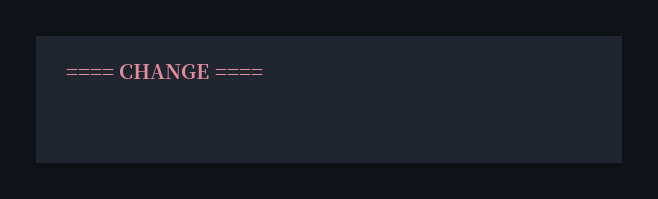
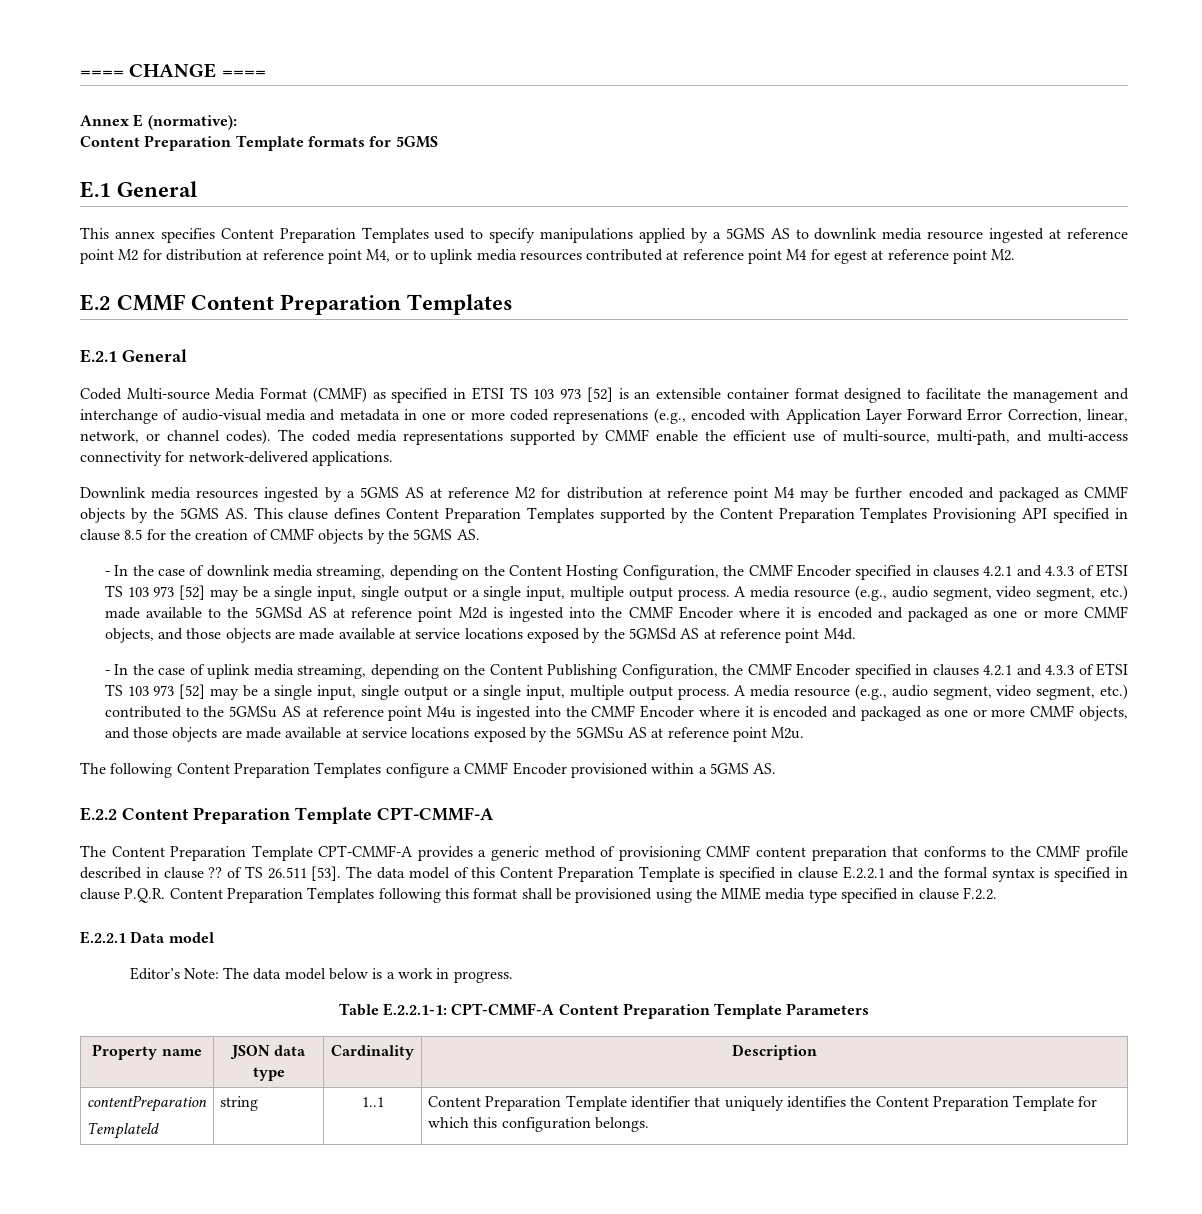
(263, 73) none -> [80,114,237,130] [80,135,438,151] [80,181,199,198] [80,227,1129,243] [80,249,1016,264] [80,294,514,315] [80,349,187,363] [80,387,1130,403] [80,408,1128,424] [80,429,1129,445] [80,451,393,466] [80,486,1128,502] [80,507,1128,523] [80,528,480,544] [104,564,1128,580] [104,585,1128,601] [104,606,1129,622] [104,628,856,643] [104,663,1129,679] [104,684,1128,700] [104,705,1128,721] [104,727,805,742] [80,762,777,778] [80,807,494,824] [80,845,1128,861] [80,866,1129,882] [80,887,998,903] [80,931,214,944] [129,967,513,983] [338,1003,870,1019] [92,1044,202,1060] [229,1045,307,1059] [252,1067,285,1081] [331,1045,414,1060] [732,1044,817,1060] [86,1095,207,1112] [86,1122,159,1139] [219,1096,258,1111] [361,1097,384,1107] [427,1095,1098,1111] [427,1117,649,1132] // Annex E (normative): // Content Preparation Template formats for 5GMS // E.1 General // This annex specifies Content Preparation Templates used to specify manipulations applied by a 5GMS AS to downlink media resource ingested at reference point M2 for distribution at reference point M4, or to uplink media resources contributed at reference point M4 for egest at reference point M2. // E.2 CMMF Content Preparation Templates // E.2.1 General // Coded Multi-source Media Format (CMMF) as specified in ETSI TS 103 973 [52] is an extensible container format designed to facilitate the management and interchange of audio-visual media and metadata in one or more coded represenations (e.g., encoded with Application Layer Forward Error Correction, linear, network, or channel codes). The coded media representations supported by CMMF enable the efficient use of multi-source, multi-path, and multi-access connectivity for network-delivered applications. // Downlink media resources ingested by a 5GMS AS at reference M2 for distribution at reference point M4 may be further encoded and packaged as CMMF objects by the 5GMS AS. This clause defines Content Preparation Templates supported by the Content Preparation Templates Provisioning API specified in clause 8.5 for the creation of CMMF objects by the 5GMS AS. // - In the case of downlink media streaming, depending on the Content Hosting Configuration, the CMMF Encoder specified in clauses 4.2.1 and 4.3.3 of ETSI TS 103 973 [52] may be a single input, single output or a single input, multiple output process. A media resource (e.g., audio segment, video segment, etc.) made available to the 5GMSd AS at reference point M2d is ingested into the CMMF Encoder where it is encoded and packaged as one or more CMMF objects, and those objects are made available at service locations exposed by the 5GMSd AS at reference point M4d. // - In the case of uplink media streaming, depending on the Content Publishing Configuration, the CMMF Encoder specified in clauses 4.2.1 and 4.3.3 of ETSI TS 103 973 [52] may be a single input, single output or a single input, multiple output process. A media resource (e.g., audio segment, video segment, etc.) contributed to the 5GMSu AS at reference point M4u is ingested into the CMMF Encoder where it is encoded and packaged as one or more CMMF objects, and those objects are made available at service locations exposed by the 5GMSu AS at reference point M2u. // The following Content Preparation Templates configure a CMMF Encoder provisioned within a 5GMS AS. // E.2.2 Content Preparation Template CPT-CMMF-A // The Content Preparation Template CPT-CMMF-A provides a generic method of provisioning CMMF content preparation that conforms to the CMMF profile described in clause ?? of TS 26.511 [53]. The data model of this Content Preparation Template is specified in clause E.2.2.1 and the formal syntax is specified in clause P.Q.R. Content Preparation Templates following this format shall be provisioned using the MIME media type specified in clause F.2.2. // E.2.2.1 Data model // Editor’s Note: The data model below is a work in progress. // Table E.2.2.1-1: CPT-CMMF-A Content Preparation Template Parameters // Property name | JSON data type | Cardinality | Description // contentPreparation // TemplateId | string | 1..1 | Content Preparation Template identifier that uniquely identifies the Content Preparation Template for which this configuration belongs.

